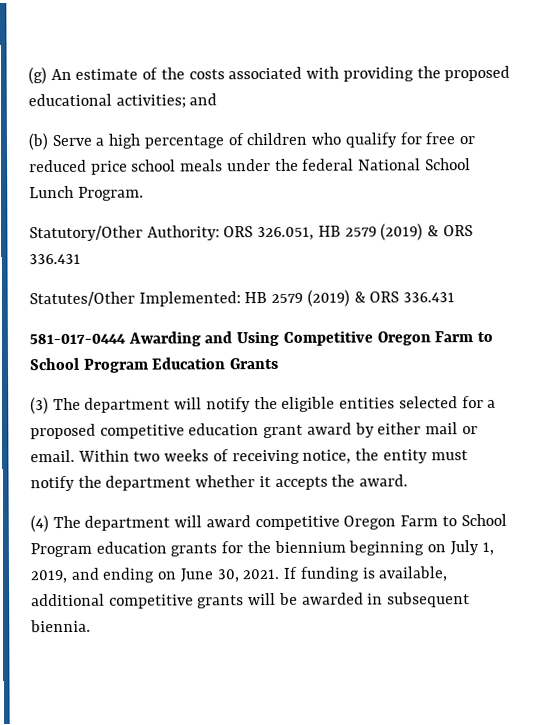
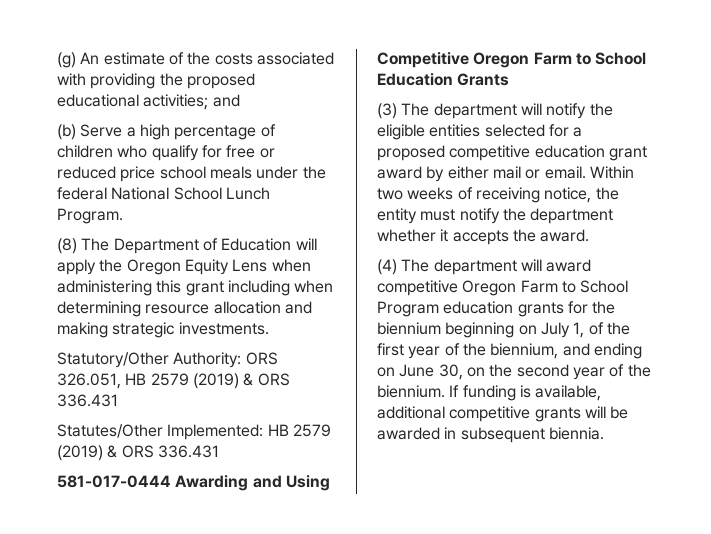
(144, 193) none -> [57,238,317,254] [57,259,311,275] [57,280,334,296] [57,301,312,317] [57,322,269,338] // (8) The Department of Education will apply the Oregon Equity Lens when administering this grant including when determining resource allocation and making strategic investments.
[82,358,149,373] Program -> (647, 58) none
[30,569,68,584] 2019, -> [588,322,630,335] [377,343,559,359] of the first year of the biennium,
[242,568,281,580] 2021. -> [466,364,651,380] [377,385,445,398] on the second year of the biennium.

